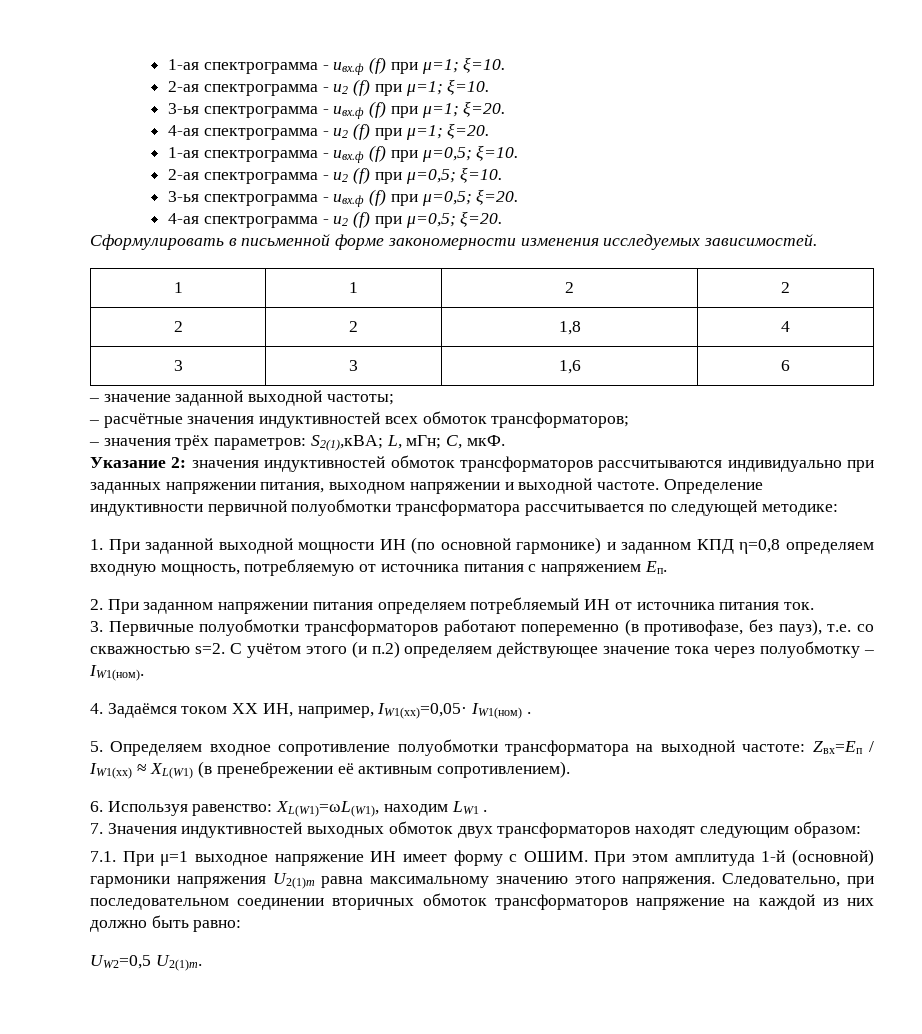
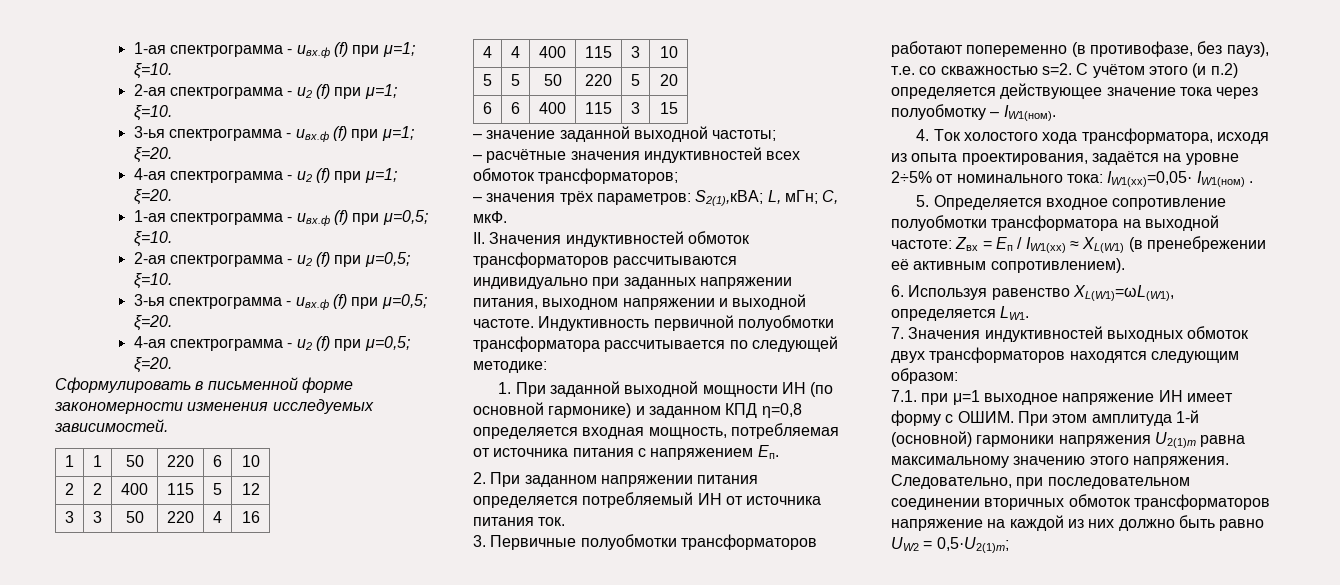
[565,282,574,293] [781,282,790,293] [173,321,183,332] [349,321,358,332] [558,321,581,335] [781,321,790,332] [173,360,183,371] [349,360,358,371] [558,360,581,374] [781,360,790,371] 2 | 2 // 2 | 2 | 1,8 | 4 // 3 | 3 | 1,6 | 6 -> [125,455,144,467] [167,455,194,467] [213,455,222,467] [241,455,260,467] [65,483,74,495] [93,483,102,495] [121,483,148,495] [167,483,194,495] [213,483,222,495] [241,483,260,495] [65,511,74,523] [93,511,102,523] [125,511,144,523] [167,511,194,523] [213,511,222,523] [241,511,260,523] [483,46,492,58] [511,46,520,58] [539,46,566,58] [585,46,612,58] [631,46,640,58] [659,46,678,58] [483,74,492,86] [511,74,520,86] [543,74,562,86] [585,74,612,86] [631,74,640,86] [659,74,678,86] [483,102,492,114] [511,102,520,114] [539,102,566,114] [585,102,612,114] [631,102,640,114] [659,102,678,114] 50 | 220 | 6 | 10 // 2 | 2 | 400 | 115 | 5 | 12 // 3 | 3 | 50 | 220 | 4 | 16 // 4 | 4 | 400 | 115 | 3 | 10 // 5 | 5 | 50 | 220 | 5 | 20 // 6 | 6 | 400 | 115 | 3 | 15
[90,457,259,468] Указание 2: значения -> [473,232,562,244] II. Значения
[663,479,763,494] [90,504,203,516] Определение индуктивности -> [538,316,650,331] Индуктивность
[786,542,875,554] [90,559,355,576] определяем входную мощность, потребляемую -> [473,423,839,439] определяется входная мощность, потребляемая
[377,602,466,614] определяем -> [473,496,578,508] определяется
[404,646,493,658] определяем -> [891,87,996,99] определяется
[107,703,374,718] Задаёмся током ХХ ИН, например, -> [933,128,1269,144] [891,151,1239,165] [891,171,1103,183] Ток холостого хода трансформатора, исходя из опыта проектирования, задаётся на уровне 2÷5% от номинального тока:
[110,741,203,756] Определяем -> [933,195,1042,210] Определяется
[812,741,863,754] Zвх=Еп -> [955,237,1013,251] Zвх = Еп
[192,801,488,817] равенство: XL(W1)=ωL(W1), находим LW1 . -> [991,285,1174,301] [891,306,1030,321] равенство XL(W1)=ωL(W1), определяется LW1.
[635,826,696,838] находят -> [1069,351,1147,363] находятся
[122,851,154,866] При -> [921,393,949,405] при
[193,920,242,932] [90,955,202,971] равно: // UW2=0,5 U2(1)m. -> [1219,519,1265,531] [891,537,1009,553] равно UW2 = 0,5·U2(1)m;

